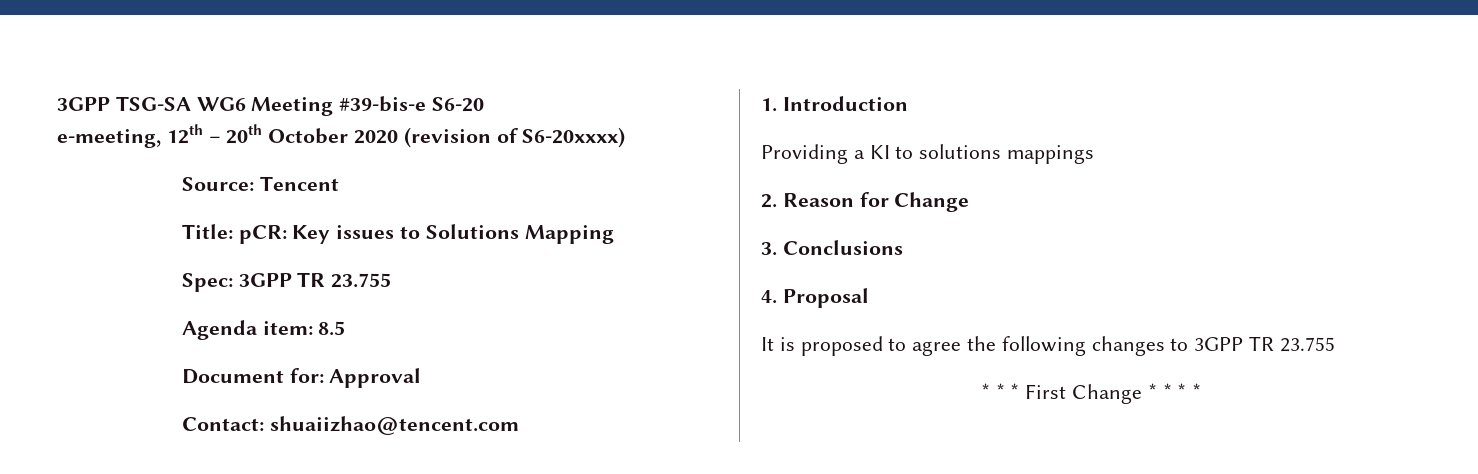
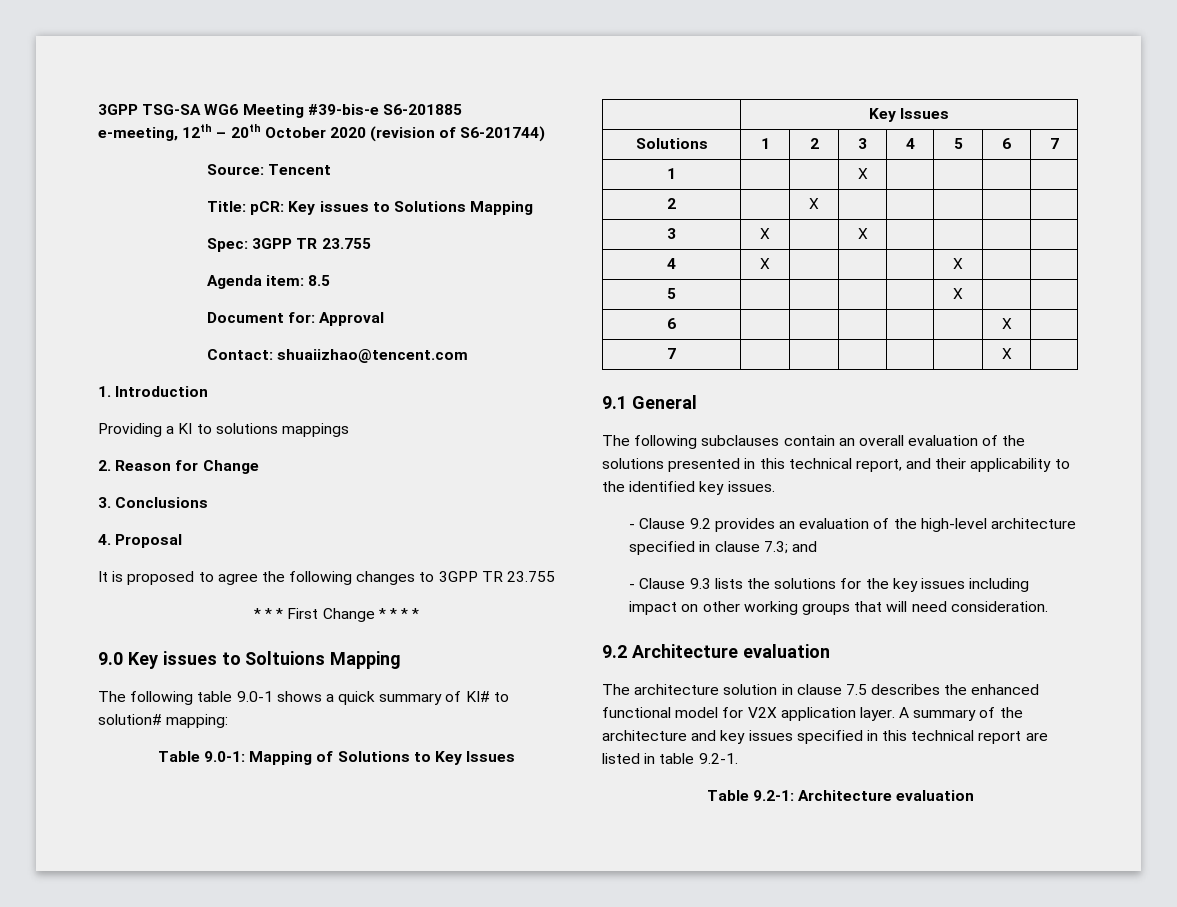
[432,97,485,112] S6-20 -> [382,104,462,115] S6-201885
[522,127,626,148] S6-20xxxx) -> [460,126,546,142] S6-201744)
(1202, 391) none -> [98,651,402,669] [98,691,509,705] [98,714,229,728] [157,751,516,765] [868,108,950,122] [635,138,708,149] [760,138,770,149] [809,138,819,149] [858,138,867,149] [905,138,915,149] [953,138,963,149] [1002,138,1011,149] [1049,138,1059,149] [667,168,676,179] [857,168,868,179] [667,198,676,209] [809,198,819,209] [667,228,676,239] [760,228,770,239] [857,228,868,239] [667,258,676,269] [760,258,770,269] [953,258,963,269] [667,288,676,299] [953,288,963,299] [667,318,676,329] [1001,318,1012,329] [667,348,676,359] [1001,348,1012,359] [602,395,697,409] [602,435,1026,449] [602,458,1070,472] [602,481,775,495] [629,518,1076,532] [629,541,818,555] [629,578,1030,592] [629,601,1048,615] [602,644,830,658] [602,684,1040,695] [602,707,1023,721] [602,730,1048,744] [602,753,738,764] [706,790,975,801] // 9.0 Key issues to Soltuions Mapping // The following table 9.0-1 shows a quick summary of KI# to solution# mapping: // Table 9.0-1: Mapping of Solutions to Key Issues // | Key Issues // Solutions | 1 | 2 | 3 | 4 | 5 | 6 | 7 // 1 | | | X | | | | // 2 | | X | | | | | // 3 | X | | X | | | | // 4 | X | | | | X | | // 5 | | | | | X | | // 6 | | | | | | X | // 7 | | | | | | X | // 9.1 General // The following subclauses contain an overall evaluation of the solutions presented in this technical report, and their applicability to the identified key issues. // - Clause 9.2 provides an evaluation of the high-level architecture specified in clause 7.3; and // - Clause 9.3 lists the solutions for the key issues including impact on other working groups that will need consideration. // 9.2 Architecture evaluation // The architecture solution in clause 7.5 describes the enhanced functional model for V2X application layer. A summary of the architecture and key issues specified in this technical report are listed in table 9.2-1. // Table 9.2-1: Architecture evaluation

